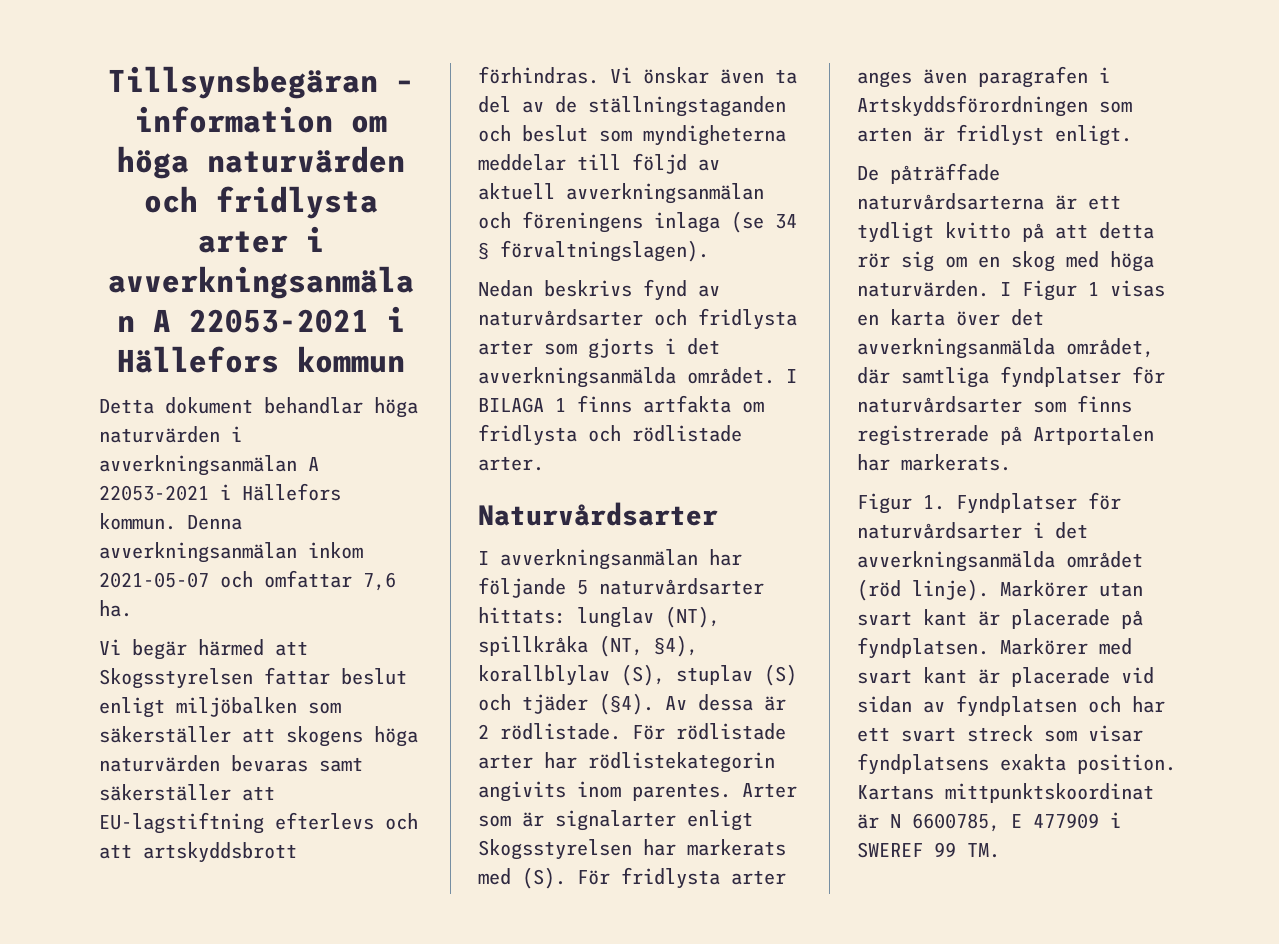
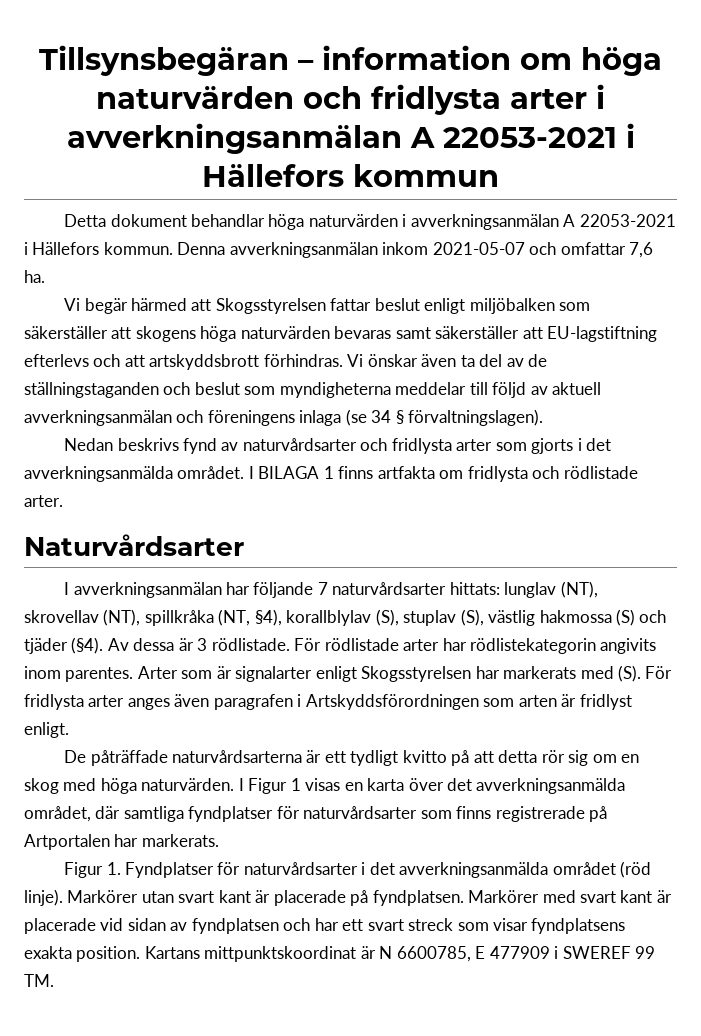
[577,580,588,595] 5 -> [317,582,328,595] 7
(720, 617) none -> [24,609,141,626] skrovellav (NT),
(753, 675) none -> [460,609,612,626] (S), västlig hakmossa
[478,724,489,739] 2 -> [197,638,208,651] 3

